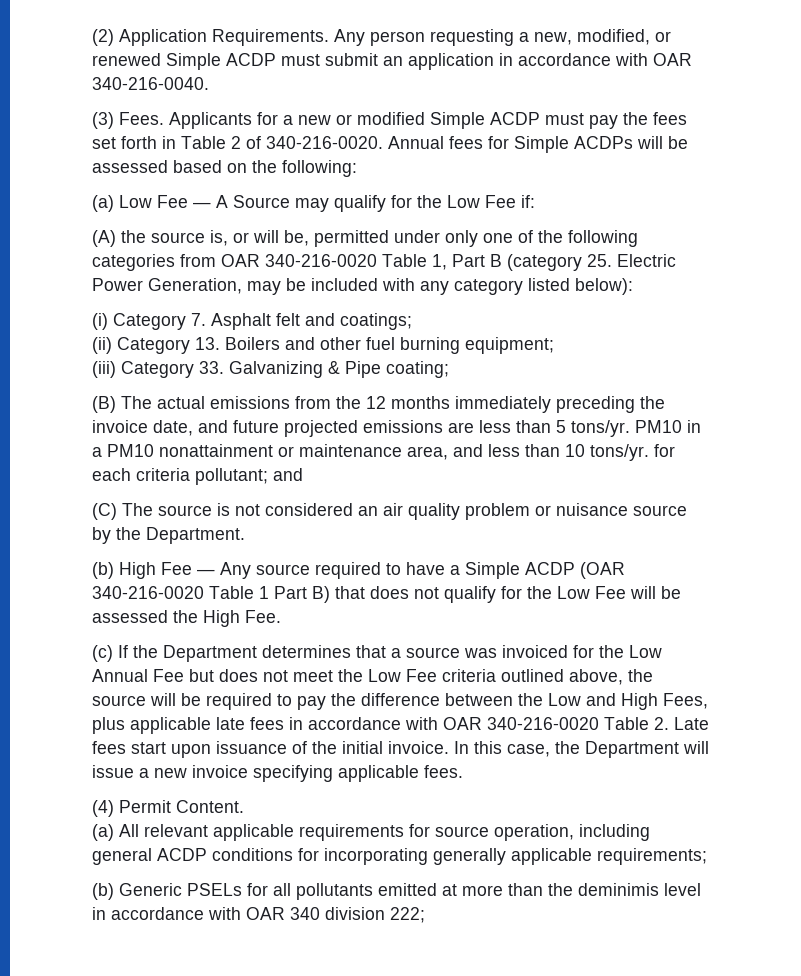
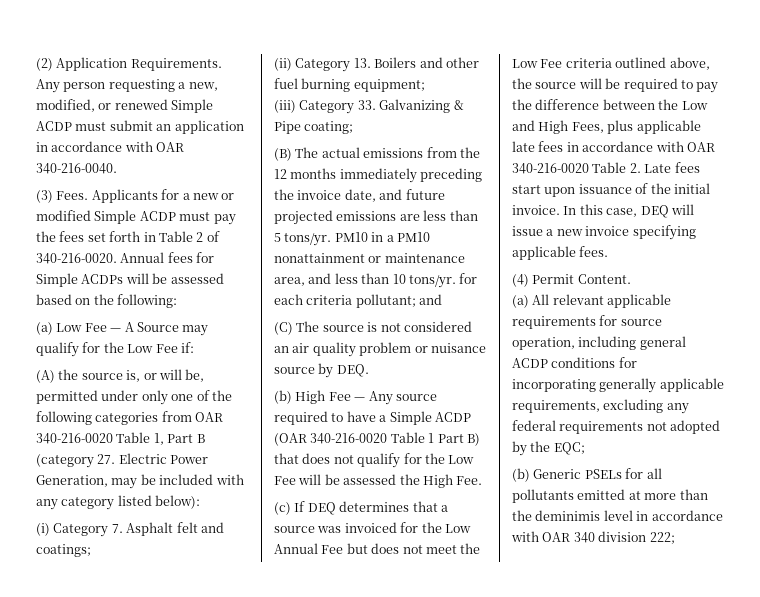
[587,254,612,267] 25. -> [97,454,116,464] 27.
[116,527,245,544] the Department. -> [336,364,369,377] DEQ.
[133,645,257,662] the Department -> [307,502,336,515] DEQ
[555,741,679,758] the Department -> [640,205,669,218] DEQ
[597,848,707,865] requirements; -> [512,399,689,414] [512,420,721,434] [512,441,585,456] requirements, excluding any federal requirements not adopted by the EQC;

